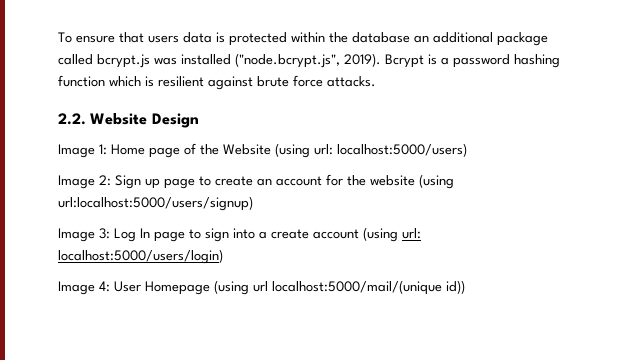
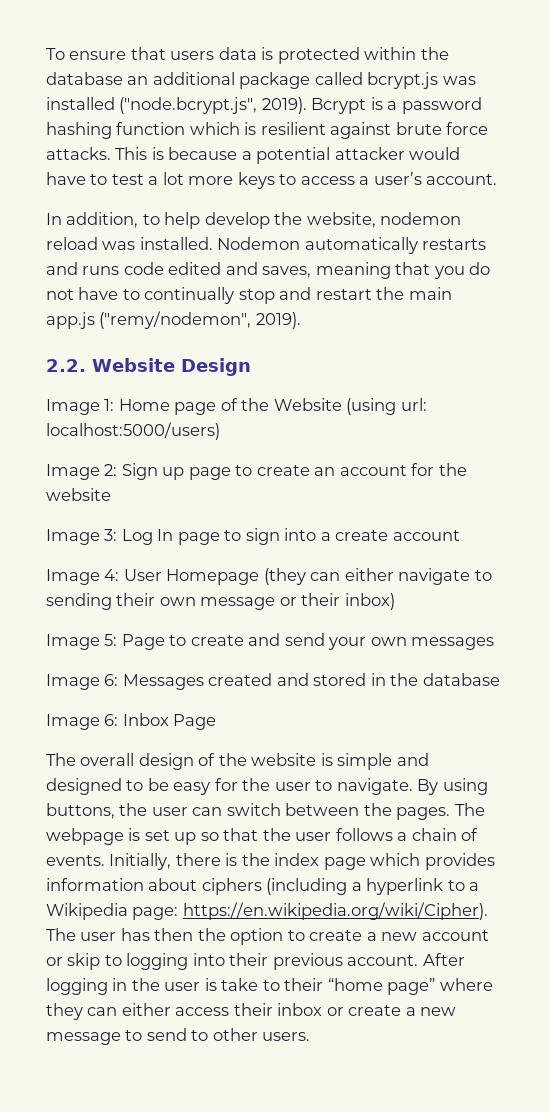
(376, 81) none -> [115,147,461,164] [46,172,498,189] [46,212,462,229] [46,237,487,254] [46,262,491,279] [46,287,452,304] [46,311,301,329] This is because a potential attacker would have to test a lot more keys to access a user’s account. // In addition, to help develop the website, nodemon reload was installed. Nodemon automatically restarts and runs code edited and saves, meaning that you do not have to continually stop and restart the main app.js ("remy/nodemon", 2019).
[419,174,454,189] [58,196,253,211] (using url:localhost:5000/users/signup) -> (111, 494) none
[363,227,421,242] [58,249,223,264] (using url: localhost:5000/users/login) -> (460, 535) none
[214,280,465,295] (using url localhost:5000/mail/(unique id)) -> [263,568,492,585] [46,593,395,610] [46,633,495,650] [46,673,500,690] [46,713,217,730] [46,753,429,770] [46,778,488,795] [46,803,485,820] [46,828,479,845] [46,853,495,870] [46,878,480,895] [46,902,488,920] [46,928,489,945] [46,953,465,970] [46,978,493,995] [46,1003,457,1020] [46,1028,311,1045] (they can either navigate to sending their own message or their inbox) // Image 5: Page to create and send your own messages // Image 6: Messages created and stored in the database // Image 6: Inbox Page // The overall design of the website is simple and designed to be easy for the user to navigate. By using buttons, the user can switch between the pages. The webpage is set up so that the user follows a chain of events. Initially, there is the index page which provides information about ciphers (including a hyperlink to a Wikipedia page: https://en.wikipedia.org/wiki/Cipher). The user has then the option to create a new account or skip to logging into their previous account. After logging in the user is take to their “home page” where they can either access their inbox or create a new message to send to other users.

